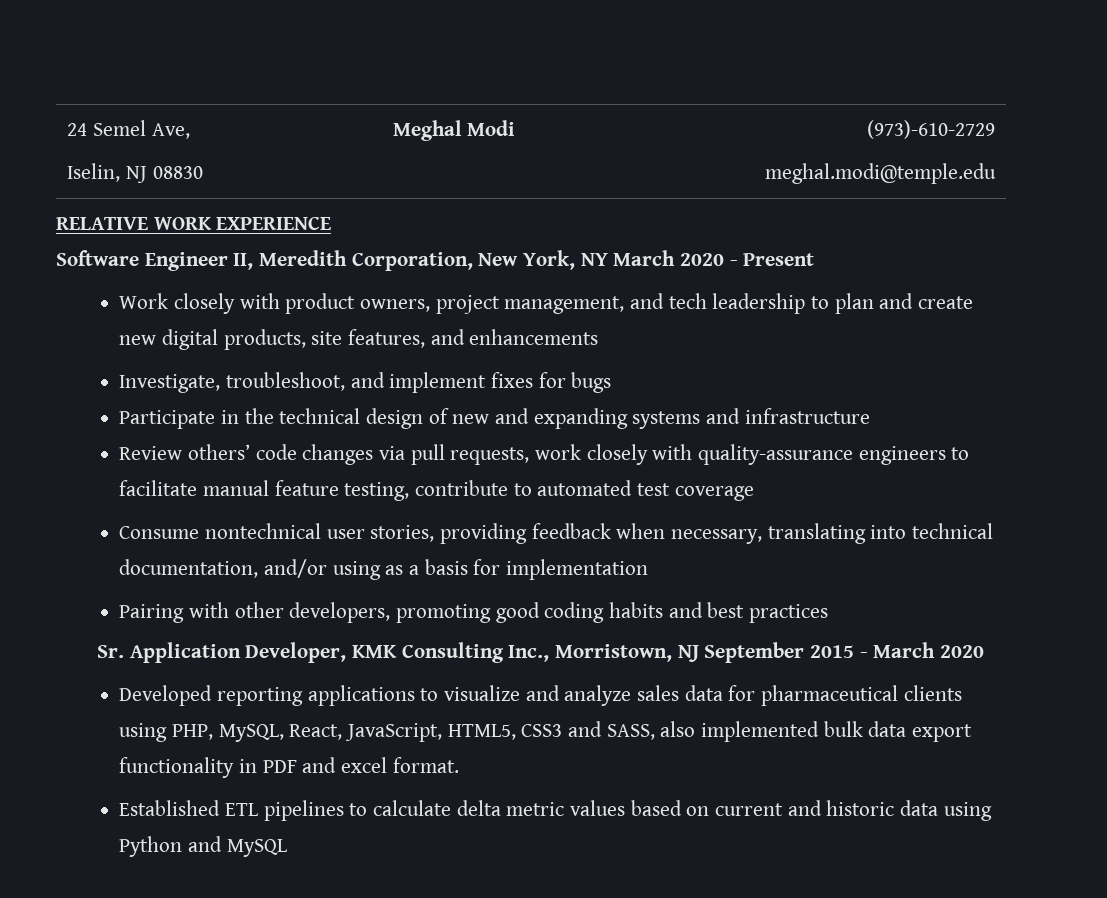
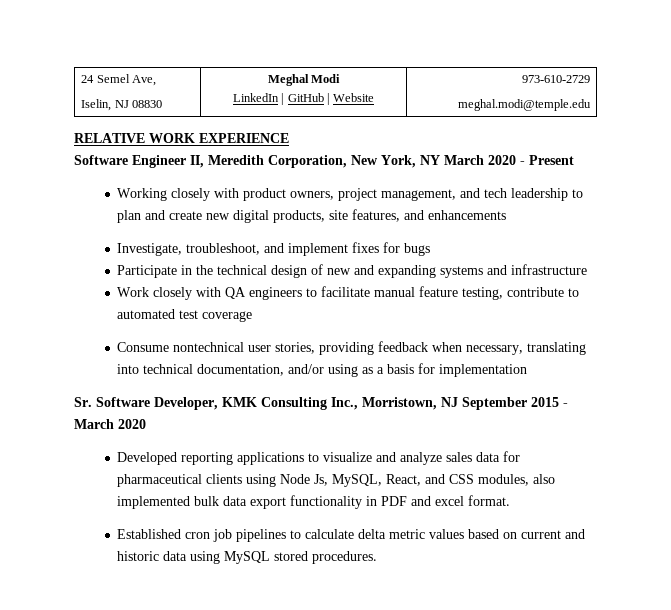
[866,120,995,139] | (973)-610-2729 -> [232,93,375,105] [521,75,590,83] // LinkedIn | GitHub | Website | 973-610-2729
[119,293,169,309] Work -> [117,188,168,201] Working
[119,444,854,465] Review others’ code changes via pull requests, work closely with quality-assurance -> [117,287,247,300] Work closely with QA
[119,602,829,623] // Pairing with other developers, promoting good coding habits and best practices -> (528, 370) none
[129,642,241,663] Application -> [96,397,150,407] Software
[172,721,655,742] PHP, MySQL, React, JavaScript, HTML5, CSS3 and SASS, -> [280,474,530,487] Node Js, MySQL, React, and CSS modules,
[225,803,259,816] ETL -> [185,529,233,542] cron job
[119,836,287,857] Python and MySQL -> [224,551,378,564] MySQL stored procedures.

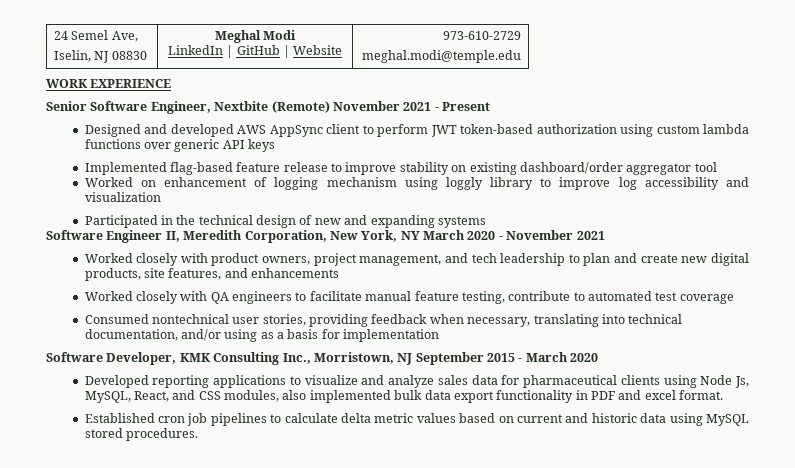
[74,133,145,143] RELATIVE -> (522, 56) none
(289, 138) none -> [46,101,490,114] [84,124,749,137] [84,139,276,152] [84,162,717,175] [84,177,749,190] [84,192,161,202] [84,215,486,228] // Senior Software Engineer, Nextbite (Remote) November 2021 - Present // Designed and developed AWS AppSync client to perform JWT token-based authorization using custom lambda functions over generic API keys // Implemented flag-based feature release to improve stability on existing dashboard/order aggregator tool // Worked on enhancement of logging mechanism using loggly library to improve log accessibility and visualization // Participated in the technical design of new and expanding systems
[529,155,574,165] [117,188,168,201] Present // Working -> [506,230,605,240] [84,253,133,263] November 2021 // Worked
[117,242,431,256] [117,264,588,278] [117,287,150,297] Investigate, troubleshoot, and implement fixes for bugs // Participate in the technical design of new and expanding systems and infrastructure // Work -> [84,291,133,301] Worked
[117,342,170,352] Consume -> [84,314,149,324] Consumed
[74,397,92,407] Sr. -> (440, 335) none

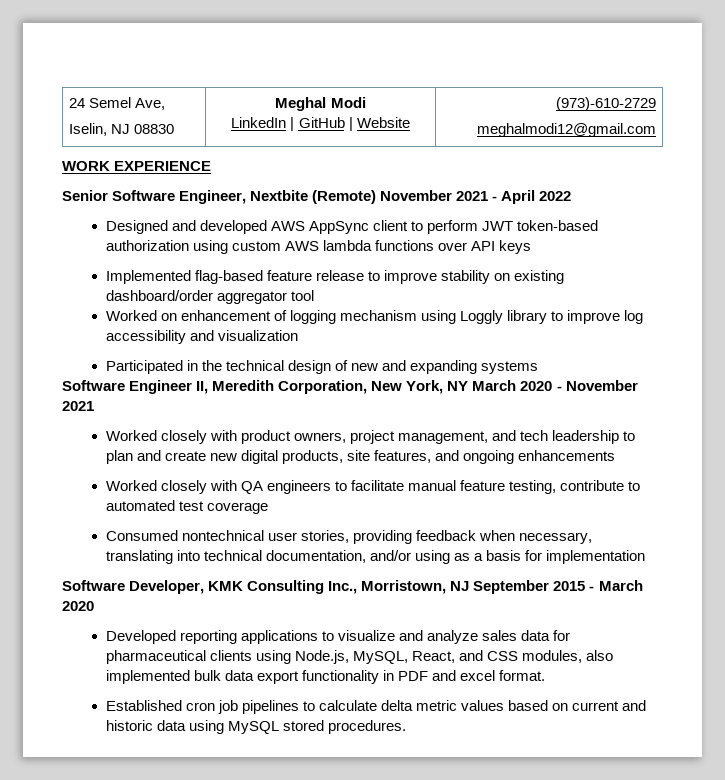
[443,31,522,40] [362,50,522,63] 973-610-2729 // meghal.modi@temple.edu -> [555,97,656,111] [476,123,656,137] (973)-610-2729 // meghalmodi12@gmail.com
[442,102,490,111] Present -> [501,190,572,204] April 2022
(700, 129) none -> [284,241,319,251] AWS
[174,139,220,152] generic -> (468, 246) none
[445,177,483,190] loggly -> [460,310,504,324] Loggly
(248, 273) none -> [463,450,515,464] ongoing
[700,375,749,388] Node Js, -> [294,650,349,664] Node.js,

